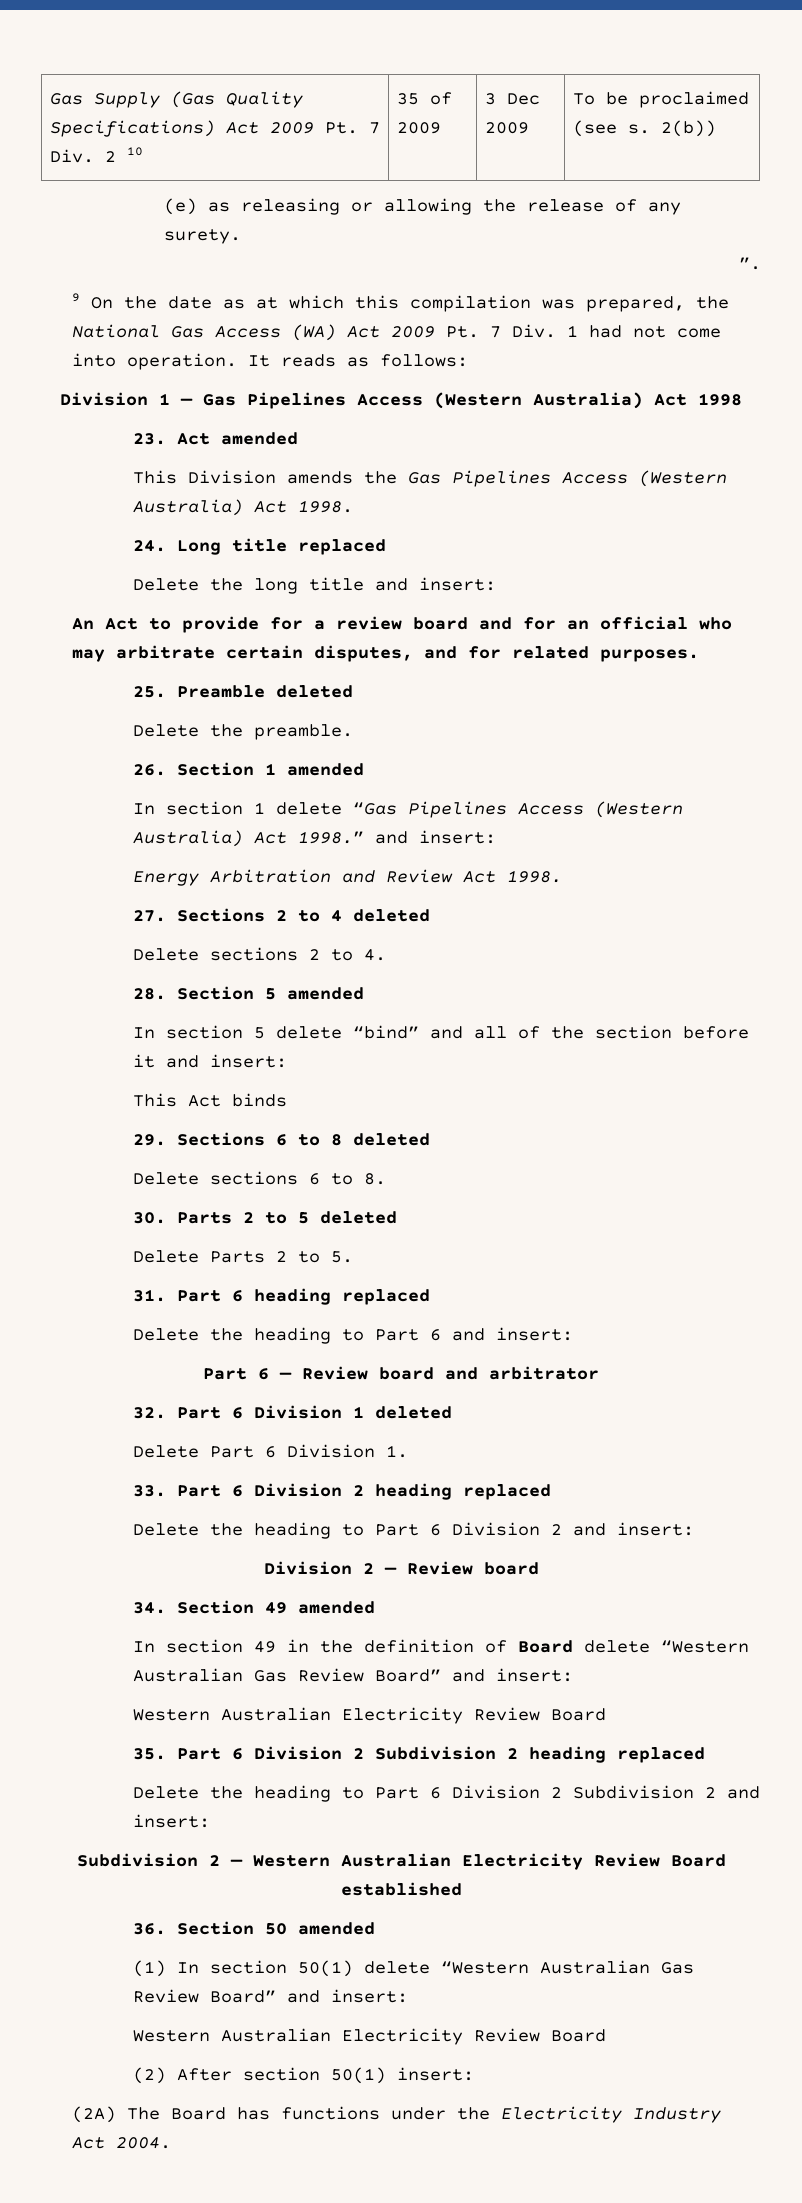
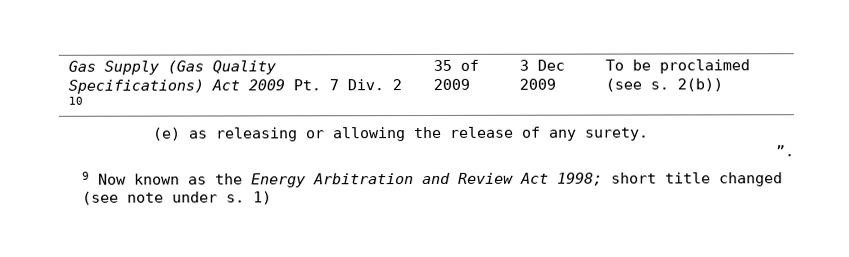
[90,295,729,312] [71,324,721,341] [71,353,468,370] [60,392,742,409] [133,432,299,445] [133,470,728,487] [133,499,354,516] [133,538,387,555] [133,577,497,594] [71,616,732,633] [71,645,699,662] [133,685,354,698] [133,724,354,740] [133,762,365,776] [133,801,684,818] [133,830,497,847] On the date as at which this compilation was prepared, the National Gas Access (WA) Act 2009 Pt. 7 Div. 1 had not come into operation. It reads as follows: // Division 1 — Gas Pipelines Access (Western Australia) Act 1998 // 23. Act amended // This Division amends the Gas Pipelines Access (Western Australia) Act 1998. // 24. Long title replaced // Delete the long title and insert: // An Act to provide for a review board and for an official who may arbitrate certain disputes, and for related purposes. // 25. Preamble deleted // Delete the preamble. // 26. Section 1 amended // In section 1 delete “Gas Pipelines Access (Western Australia) Act 1998.” and insert: // -> [98,173,244,185] Now known as the
[507,870,563,883] [133,908,431,922] [133,947,387,961] [133,986,365,1000] [133,1025,750,1039] [133,1054,288,1068] [133,1093,288,1107] [133,1132,431,1146] [133,1171,387,1185] [133,1211,398,1224] [133,1250,354,1263] [133,1288,431,1305] [133,1327,574,1344] [203,1366,599,1380] [133,1405,453,1419] [133,1444,409,1458] [133,1483,552,1500] [133,1522,695,1539] [263,1561,539,1575] [133,1600,376,1614] [133,1639,750,1653] [133,1668,574,1682] [133,1707,607,1724] [133,1746,706,1763] [133,1785,761,1802] [133,1814,211,1828] [76,1853,726,1870] [340,1882,462,1896] [133,1921,376,1935] [133,1960,695,1977] [133,1989,409,2003] [133,2028,607,2045] [133,2067,475,2084] [71,2106,721,2123] [71,2137,171,2149] 1998. // 27. Sections 2 to 4 deleted // Delete sections 2 to 4. // 28. Section 5 amended // In section 5 delete “bind” and all of the section before it and insert: // This Act binds // 29. Sections 6 to 8 deleted // Delete sections 6 to 8. // 30. Parts 2 to 5 deleted // Delete Parts 2 to 5. // 31. Part 6 heading replaced // Delete the heading to Part 6 and insert: // Part 6 — Review board and arbitrator // 32. Part 6 Division 1 deleted // Delete Part 6 Division 1. // 33. Part 6 Division 2 heading replaced // Delete the heading to Part 6 Division 2 and insert: // Division 2 — Review board // 34. Section 49 amended // In section 49 in the definition of Board delete “Western Australian Gas Review Board” and insert: // Western Australian Electricity Review Board // 35. Part 6 Division 2 Subdivision 2 heading replaced // Delete the heading to Part 6 Division 2 Subdivision 2 and insert: // Subdivision 2 — Western Australian Electricity Review Board established // 36. Section 50 amended // (1) In section 50(1) delete “Western Australian Gas Review Board” and insert: // Western Australian Electricity Review Board // (2) After section 50(1) insert: // (2A) The Board has functions under the Electricity Industry Act 2004. -> [557,172,784,187] [82,191,273,205] 1998; short title changed (see note under s. 1)

